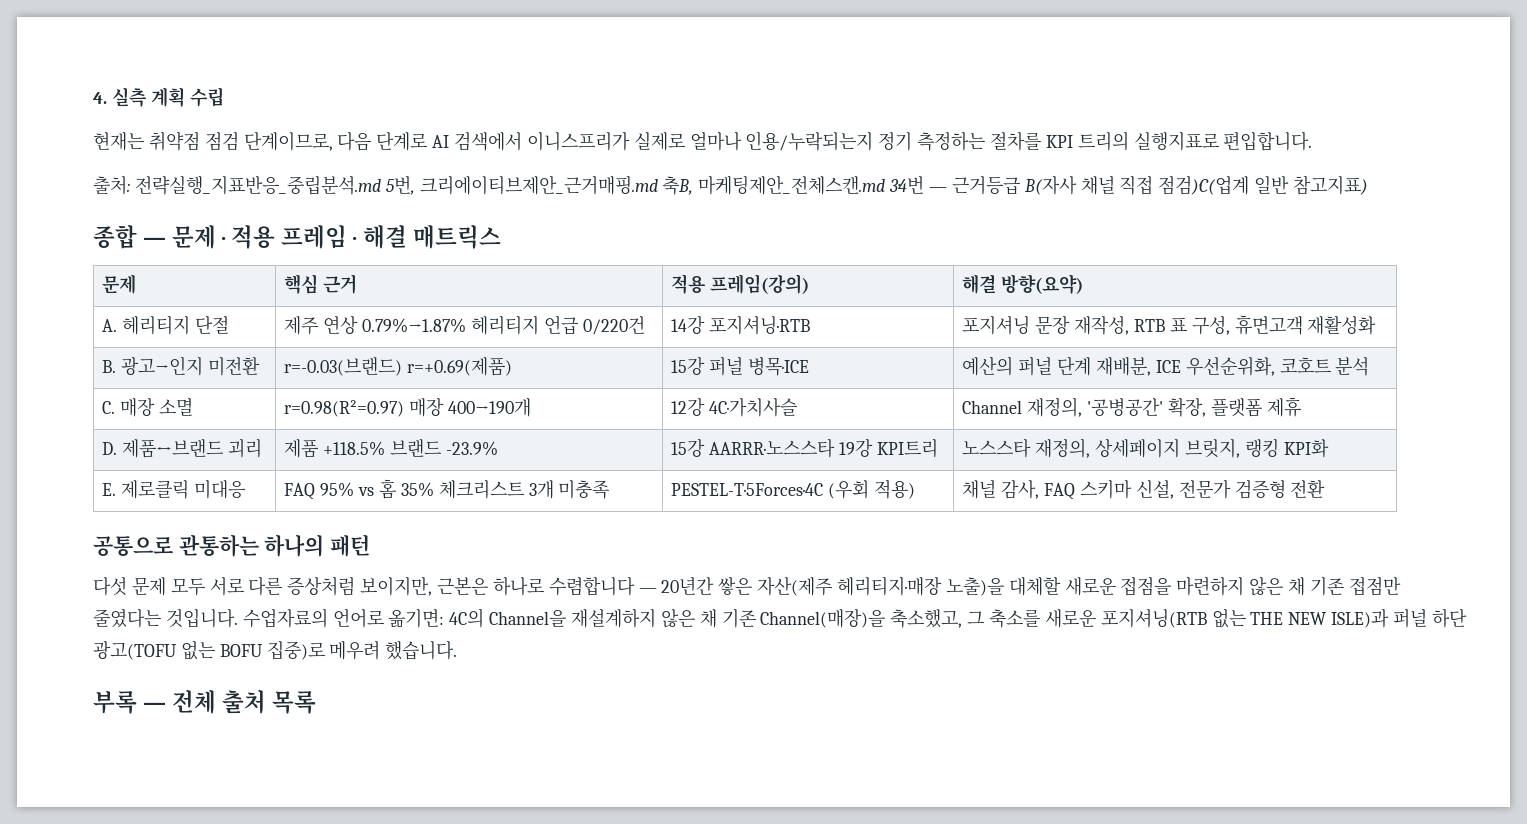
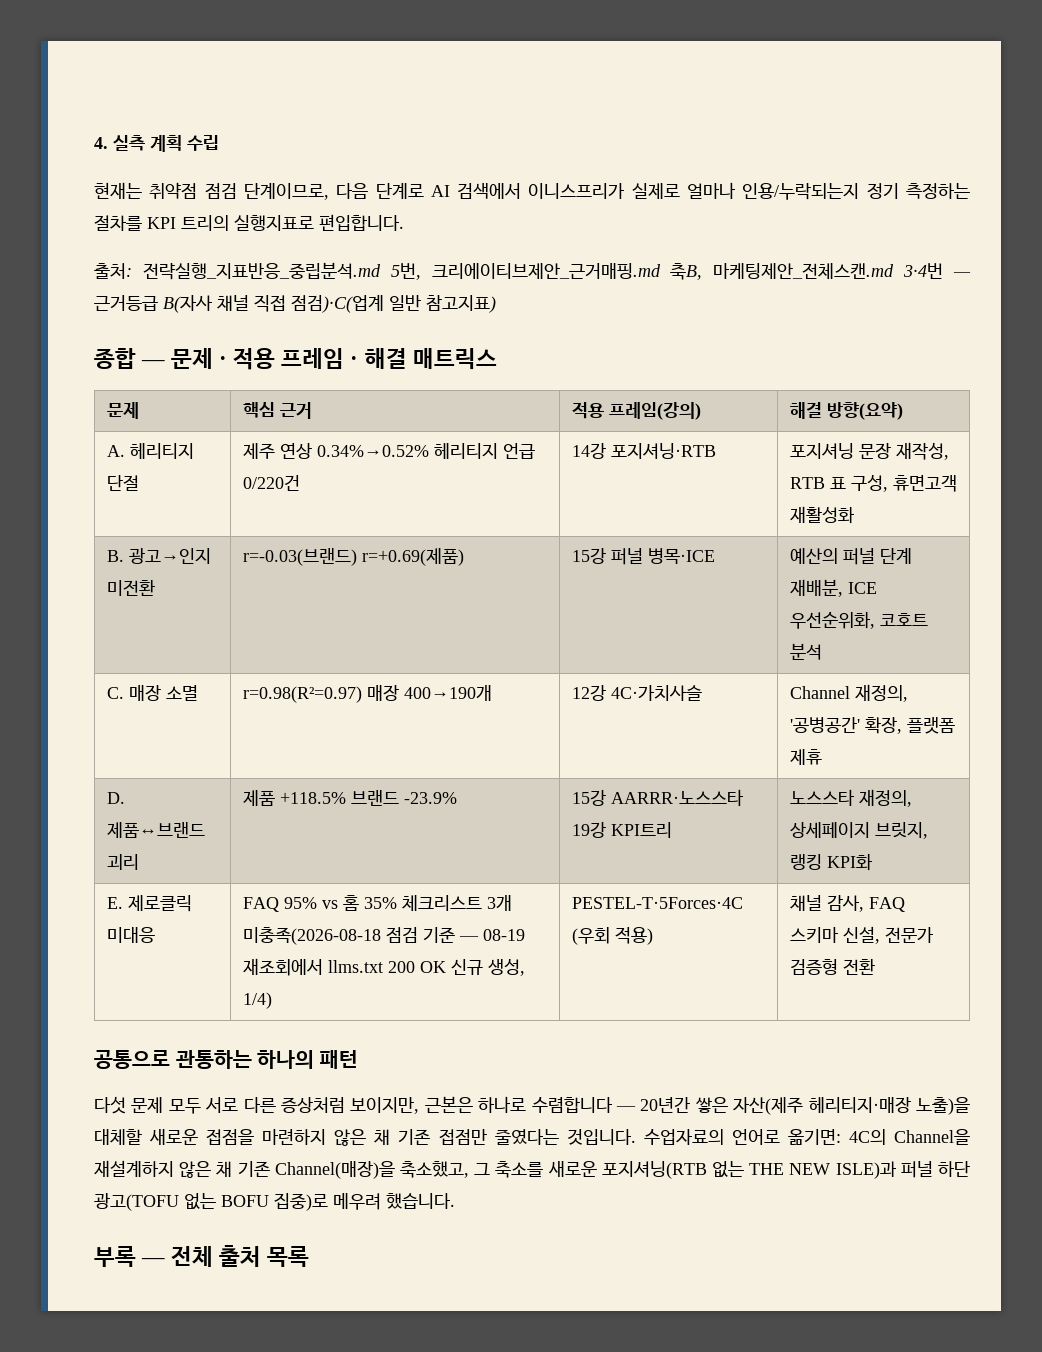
[362,318,467,333] 0.79%→1.87% -> [316,445,429,457] 0.34%→0.52%
[558,480,610,499] 미충족 -> [242,927,525,945] [242,958,525,976] [242,992,272,1009] 미충족(2026-08-18 점검 기준 — 08-19 재조회에서 llms.txt 200 OK 신규 생성, 1/4)

